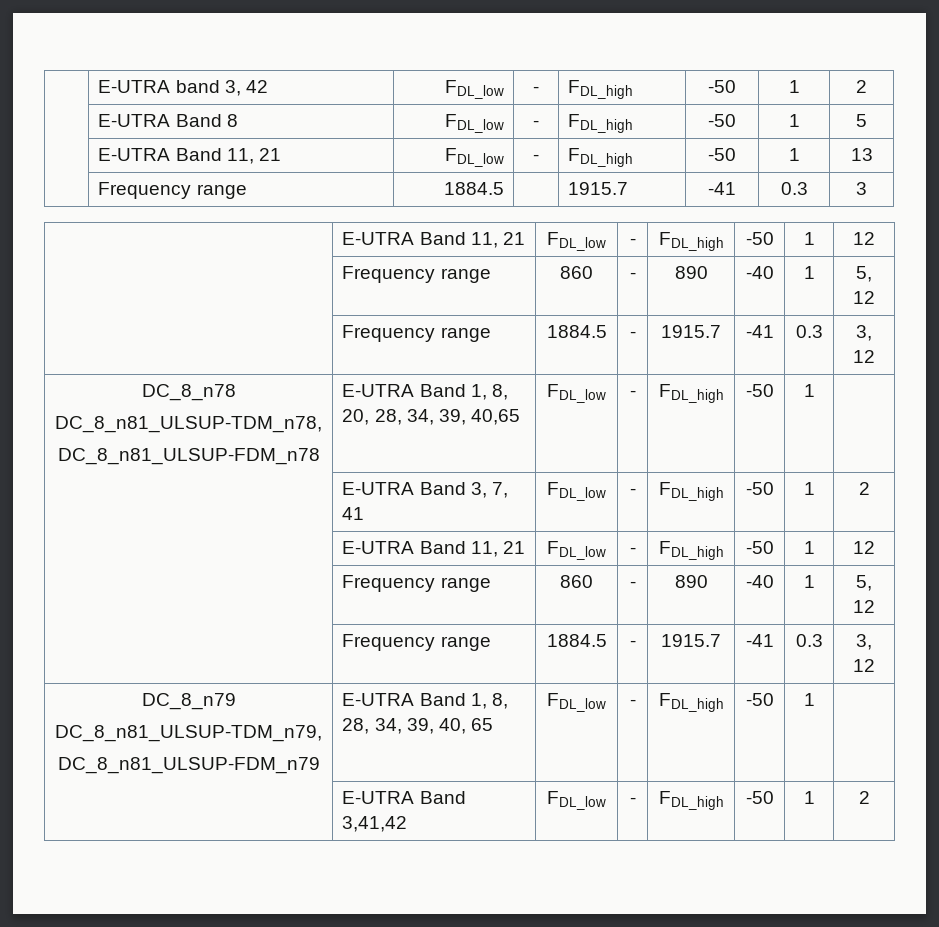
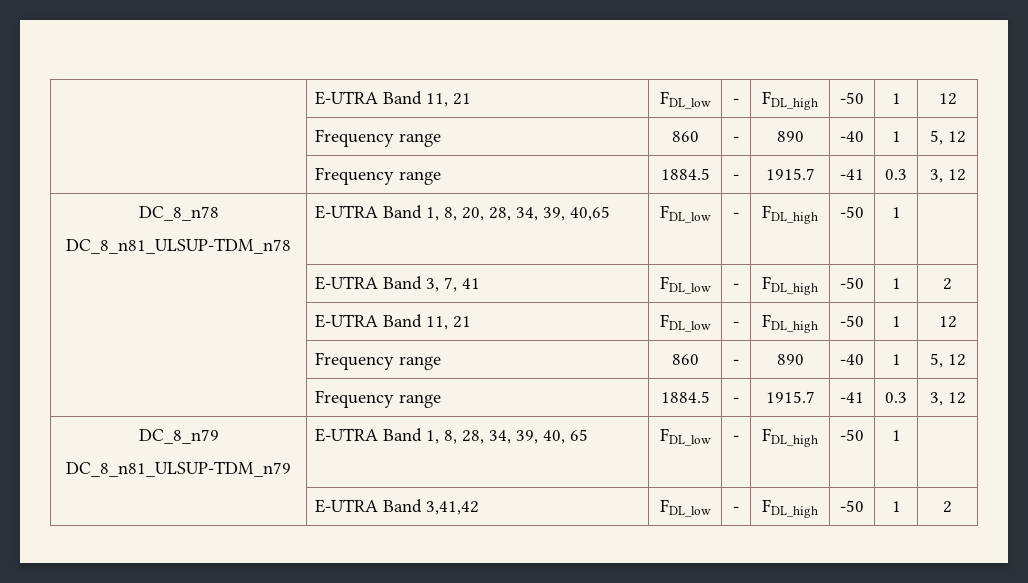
[98,80,268,96] [444,80,504,99] [533,86,539,93] [568,80,634,99] [708,80,736,93] [788,80,800,93] [856,80,867,93] [98,114,238,127] [444,114,504,133] [533,120,539,127] [568,114,634,133] [708,114,736,127] [788,114,800,127] [856,114,867,127] [98,148,281,164] [444,148,504,167] [533,154,539,161] [568,148,634,167] [708,148,736,161] [788,148,800,161] [850,148,873,161] [98,182,247,199] [443,182,504,195] [568,182,629,195] [708,182,736,195] [780,182,808,195] [856,182,867,195] | E-UTRA band 3, 42 | FDL_low | - | FDL_high | -50 | 1 | 2 // | E-UTRA Band 8 | FDL_low | - | FDL_high | -50 | 1 | 5 // | E-UTRA Band 11, 21 | FDL_low | - | FDL_high | -50 | 1 | 13 // | Frequency range | 1884.5 | | 1915.7 | -41 | 0.3 | 3 // -> (315, 98) none
[55,416,322,433] [57,448,320,465] DC_8_n81_ULSUP-TDM_n78, // DC_8_n81_ULSUP-FDM_n78 -> [66,238,291,254] DC_8_n81_ULSUP-TDM_n78
[55,725,322,742] [57,757,320,774] DC_8_n81_ULSUP-TDM_n79, // DC_8_n81_ULSUP-FDM_n79 -> [66,461,291,477] DC_8_n81_ULSUP-TDM_n79

